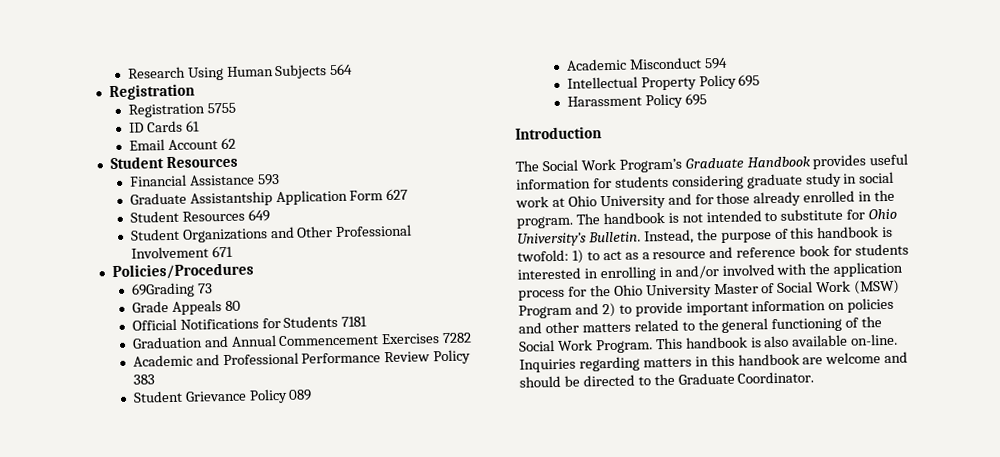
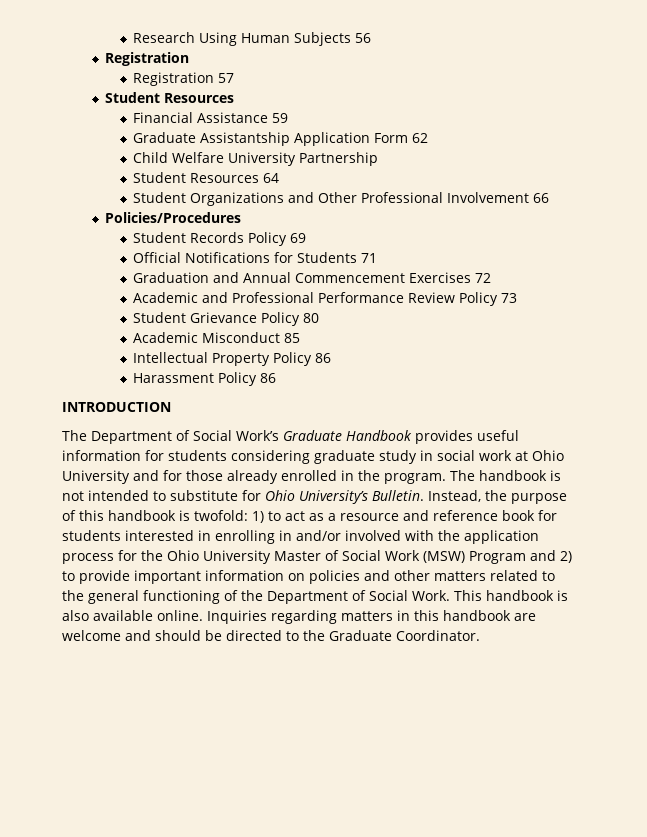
[329,63,354,76] 564 -> [355,33,372,43] 56
[206,102,236,114] [128,120,200,133] [128,137,236,151] 5755 // ID Cards 61 // Email Account 62 -> [218,73,235,83] 57
[256,174,280,186] 593 -> [272,113,289,123] 59
[386,188,409,201] [129,209,270,223] 627 // Student Resources 649 -> [412,133,429,143] [133,152,379,166] [133,172,280,183] 62 // Child Welfare University Partnership // Student Resources 64
[211,245,233,258] 671 -> [533,193,550,203] 66
[130,282,213,298] [131,300,241,315] 69Grading 73 // Grade Appeals 80 -> [133,232,307,246] Student Records Policy 69
[341,316,368,327] 7181 -> [361,253,378,263] 71
[442,332,473,344] 7282 -> [475,273,492,283] 72
[132,374,155,385] 383 -> [501,293,518,303] 73
[288,389,313,401] 089 -> [303,313,320,323] 80
[703,57,728,70] 594 -> [284,333,301,343] 85
[738,74,761,87] 695 -> [315,353,332,363] 86
[684,93,707,106] [515,126,602,140] [515,158,682,173] 695 // Introduction // The Social Work Program’s -> [260,373,277,383] [62,402,171,412] [62,430,279,444] 86 // INTRODUCTION // The Department of Social Work’s
[519,339,653,354] Social Work Program. -> [267,590,450,604] Department of Social Work.
[850,333,899,346] on-line. -> [157,610,203,621] online.

